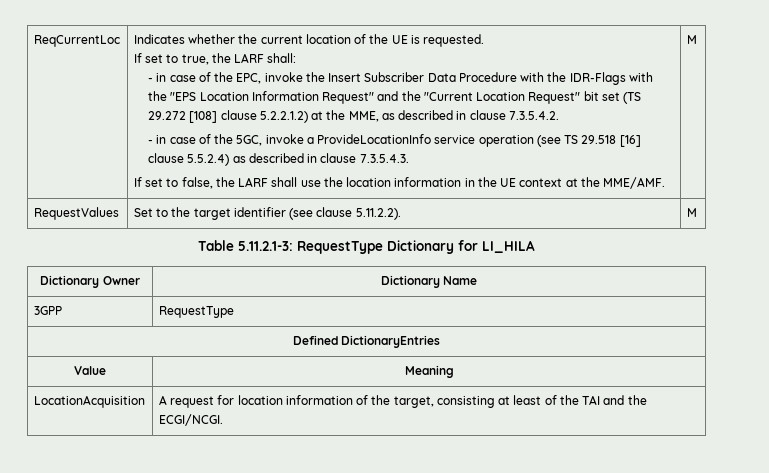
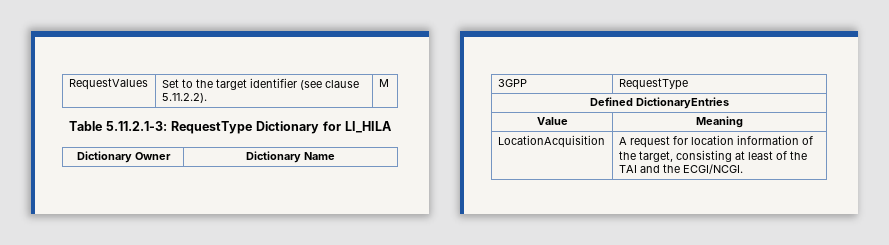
[33,35,120,47] [133,34,485,47] [133,53,297,65] [148,72,653,85] [148,91,642,104] [148,110,559,123] [148,134,641,147] [148,153,409,166] [133,177,666,189] [686,35,697,44] ReqCurrentLoc | Indicates whether the current location of the UE is requested. // If set to true, the LARF shall: // - in case of the EPC, invoke the Insert Subscriber Data Procedure with the IDR-Flags with the "EPS Location Information Request" and the "Current Location Request" bit set (TS 29.272 [108] clause 5.2.2.1.2) at the MME, as described in clause 7.3.5.4.2. // - in case of the 5GC, invoke a ProvideLocationInfo service operation (see TS 29.518 [16] clause 5.5.2.4) as described in clause 7.3.5.4.3. // If set to false, the LARF shall use the location information in the UE context at the MME/AMF. | M // -> (68, 84) none

